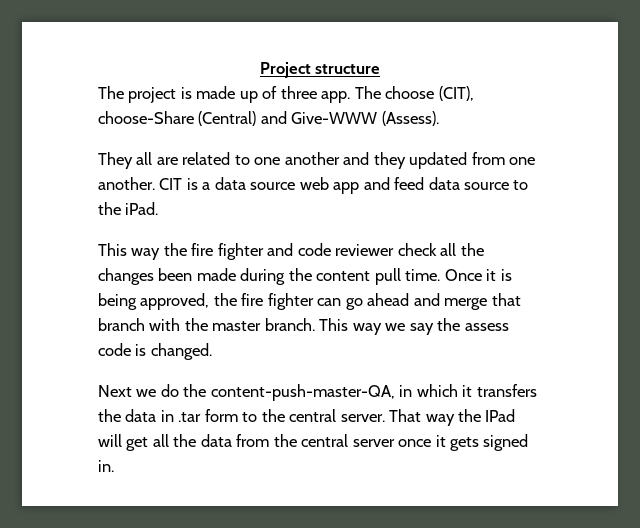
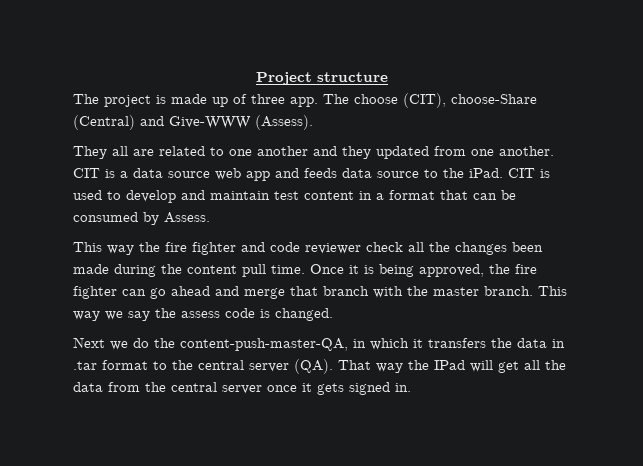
[394,177,425,190] feed -> [304,168,337,178] feeds
(159, 208) none -> [508,168,550,178] [73,190,516,203] [73,212,210,225] CIT is used to develop and maintain test content in a format that can be consumed by Assess.
[204,409,238,422] form -> [102,360,148,370] format
[340,414,385,422] server. -> [249,359,333,374] server (QA).

